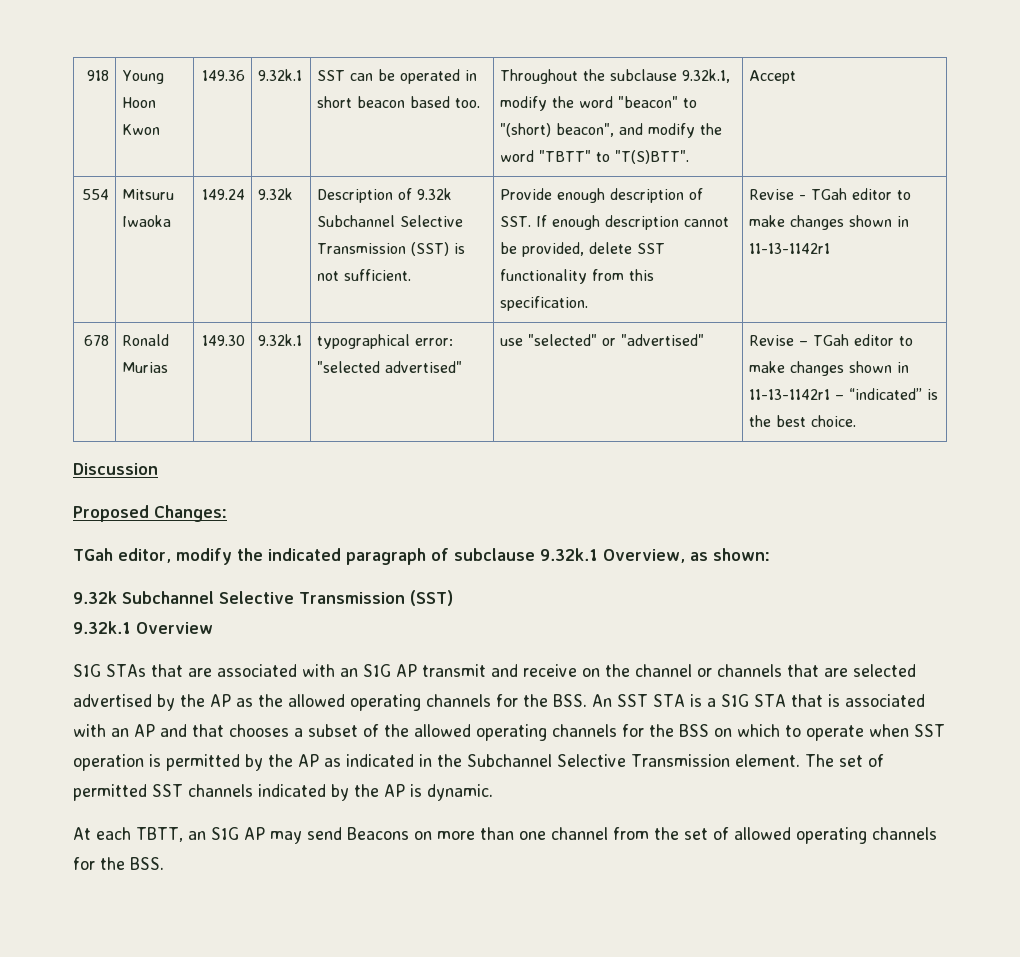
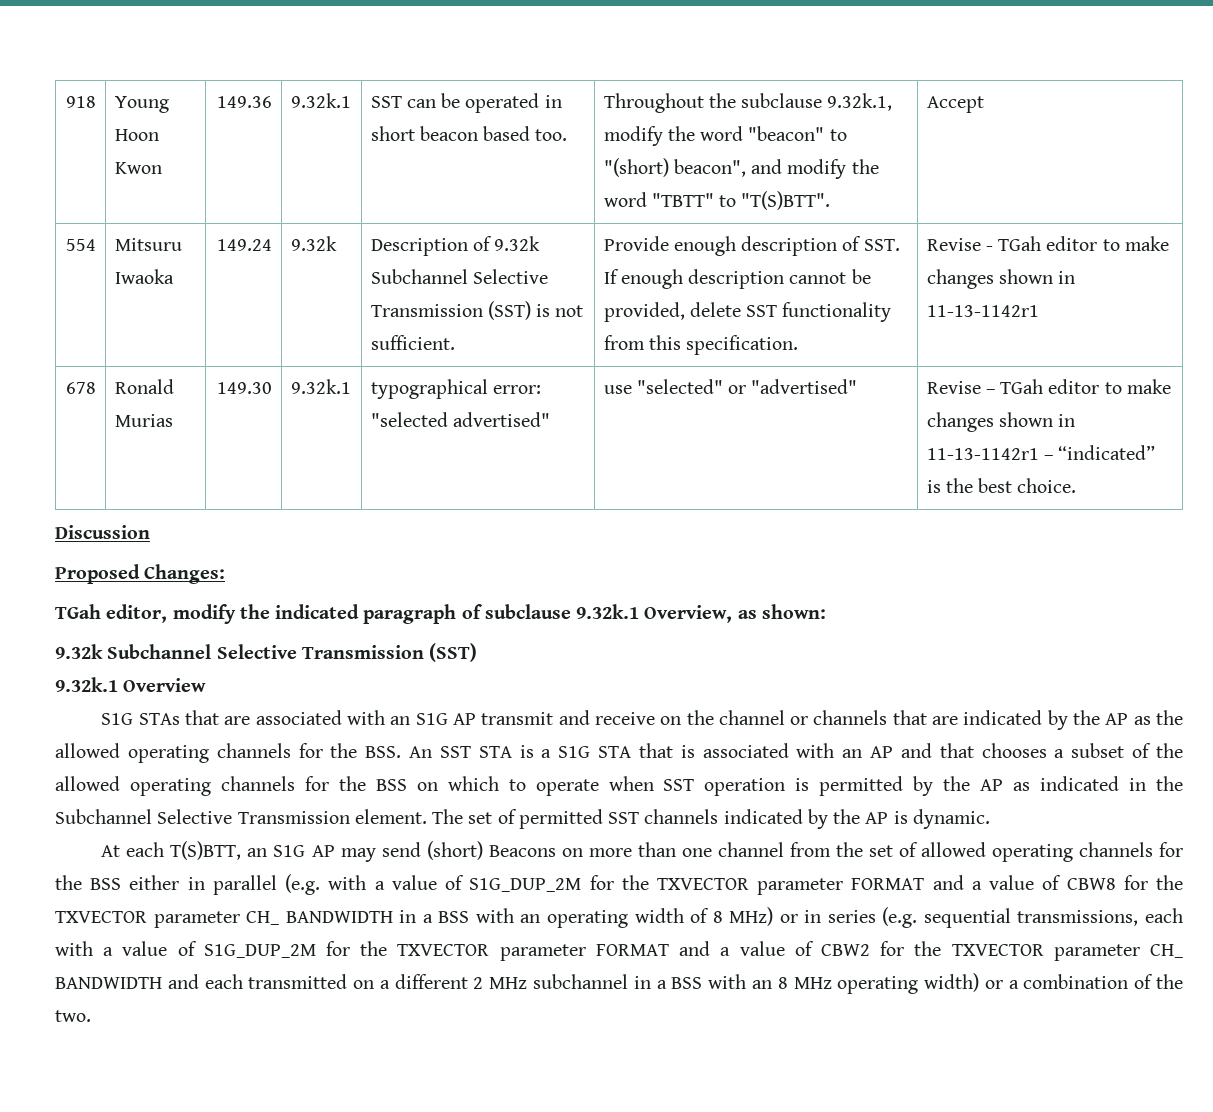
[852,664,916,677] [73,694,152,707] selected advertised -> [963,710,1043,725] indicated
[136,827,183,842] TBTT, -> [170,841,242,860] T(S)BTT,
(342, 833) none -> [426,841,483,860] (short)
[130,857,164,870] BSS. -> [90,874,1184,895] [55,907,1183,928] [55,941,1183,961] [55,973,1183,994] [55,1010,91,1022] BSS either in parallel (e.g. with a value of S1G_DUP_2M for the TXVECTOR parameter FORMAT and a value of CBW8 for the TXVECTOR parameter CH_ BANDWIDTH in a BSS with an operating width of 8 MHz) or in series (e.g. sequential transmissions, each with a value of S1G_DUP_2M for the TXVECTOR parameter FORMAT and a value of CBW2 for the TXVECTOR parameter CH_ BANDWIDTH and each transmitted on a different 2 MHz subchannel in a BSS with an 8 MHz operating width) or a combination of the two.

